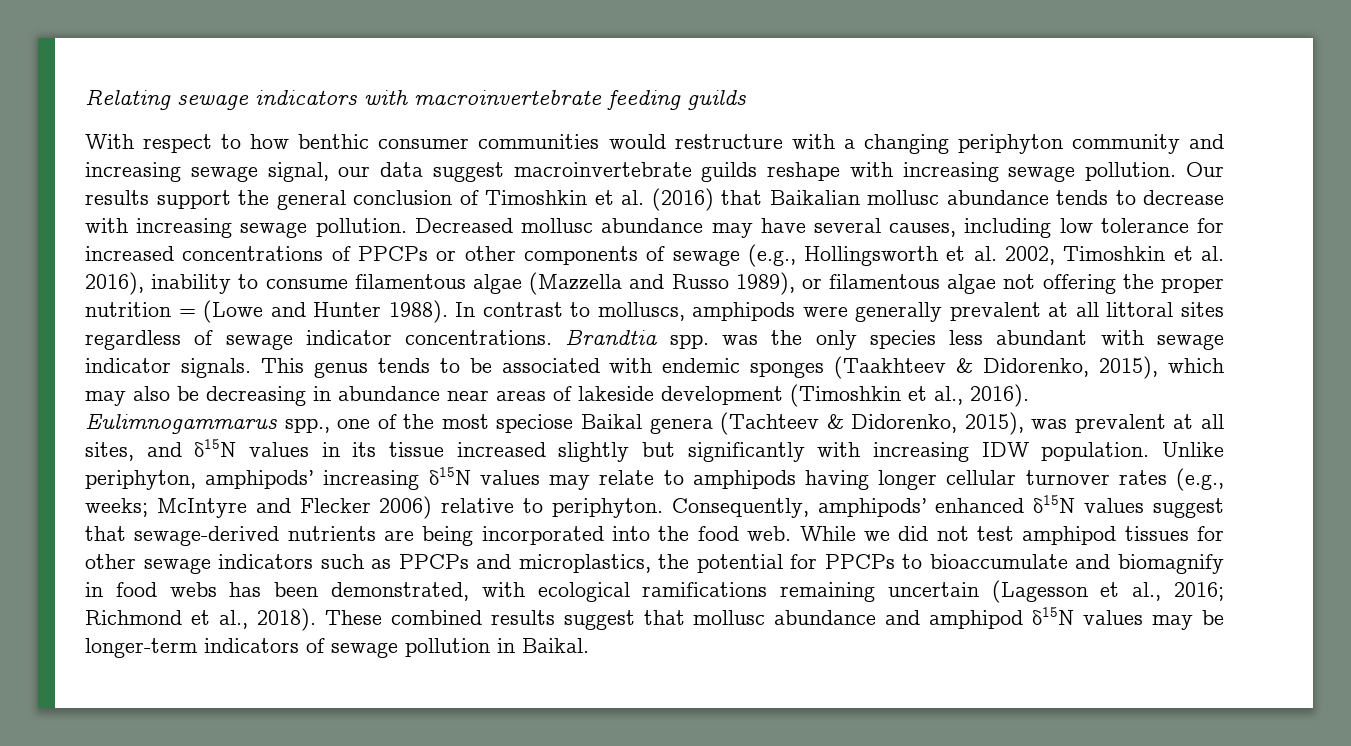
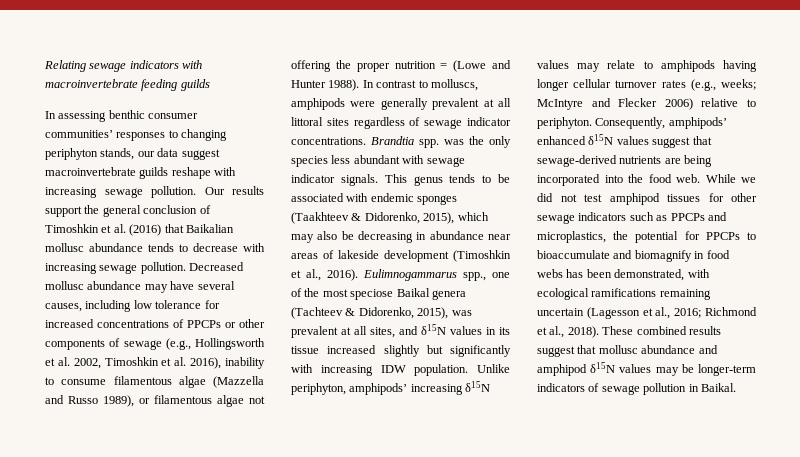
[85,134,1224,154] [85,162,329,182] With respect to how benthic consumer communities would restructure with a changing periphyton community and increasing sewage signal, -> [45,110,199,122] [45,129,228,141] [45,148,135,160] In assessing benthic consumer communities’ responses to changing periphyton stands,

